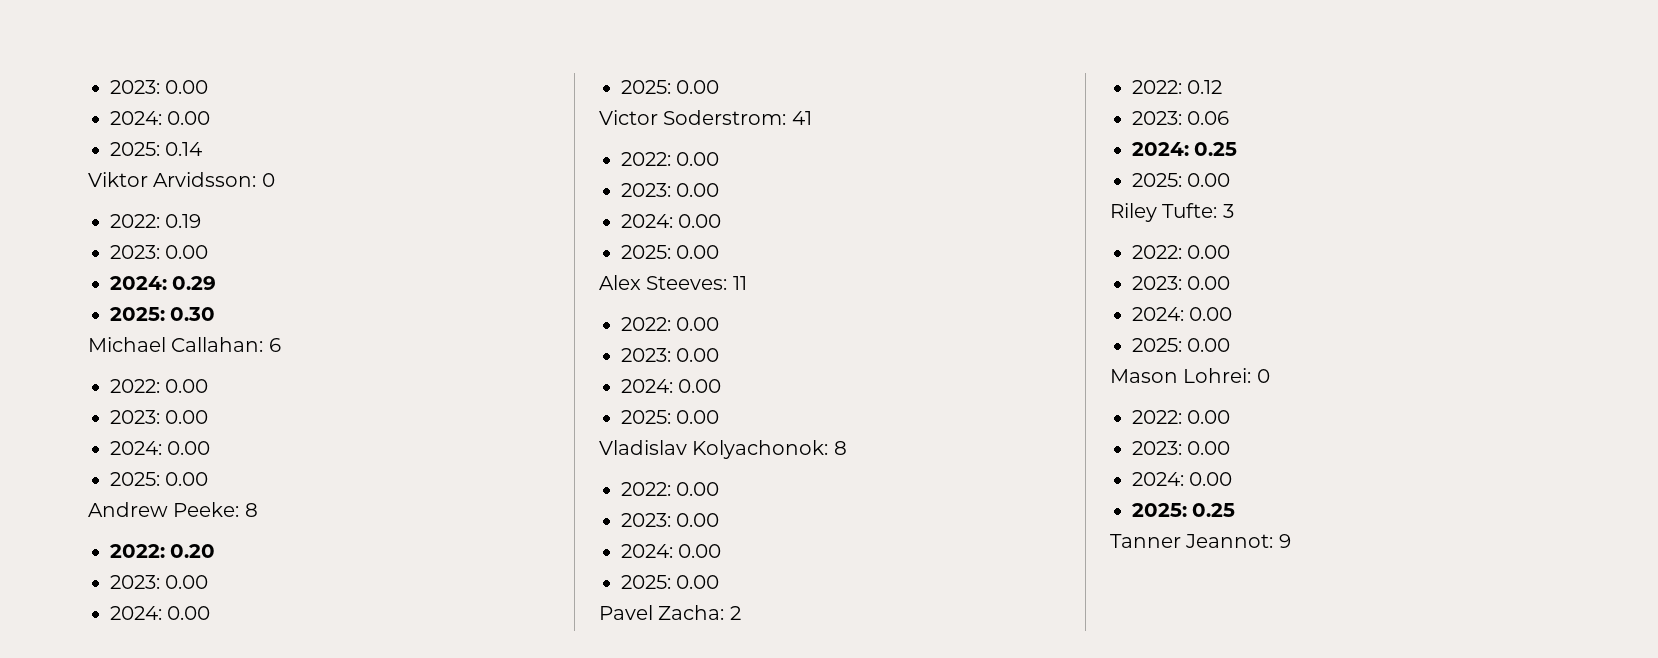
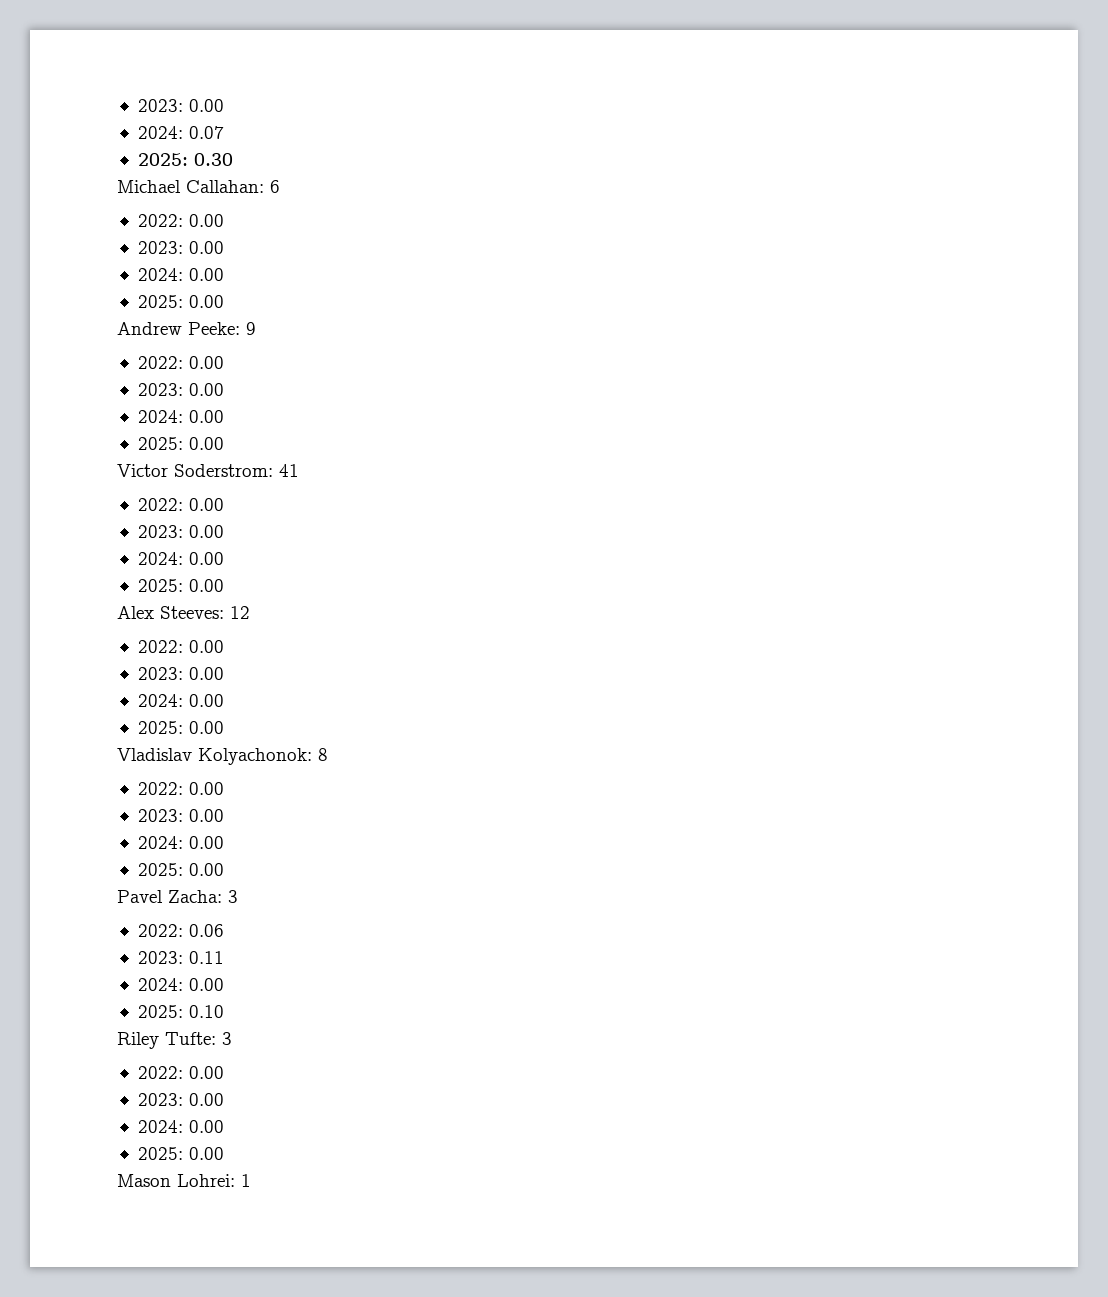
[110,80,209,94] [110,111,211,125] [110,142,203,156] [88,172,275,187] [110,214,202,228] [110,245,209,259] [110,276,217,290] 2023: 0.00 // 2024: 0.00 // 2025: 0.14 // Viktor Arvidsson: 0 // 2022: 0.19 // 2023: 0.00 // 2024: 0.29 -> [137,99,224,112] [137,126,224,139] 2023: 0.00 // 2024: 0.07
[244,503,258,517] [110,544,216,558] 8 // 2022: 0.20 -> [246,322,256,335] [137,356,224,369] 9 // 2022: 0.00
[732,276,747,290] 11 -> [230,606,250,619] 12
[729,606,741,620] [1132,80,1223,94] [1132,111,1230,125] [1132,142,1238,156] [1132,173,1231,187] 2 // 2022: 0.12 // 2023: 0.06 // 2024: 0.25 // 2025: 0.00 -> [228,890,238,903] [137,924,224,937] [137,951,224,964] [137,978,224,991] [137,1005,224,1018] 3 // 2022: 0.06 // 2023: 0.11 // 2024: 0.00 // 2025: 0.10
[1256,369,1270,383] [1132,410,1231,424] [1132,441,1231,455] [1132,472,1233,486] [1132,503,1236,517] [1110,534,1291,548] 0 // 2022: 0.00 // 2023: 0.00 // 2024: 0.00 // 2025: 0.25 // Tanner Jeannot: 9 -> [241,1174,251,1187] 1

